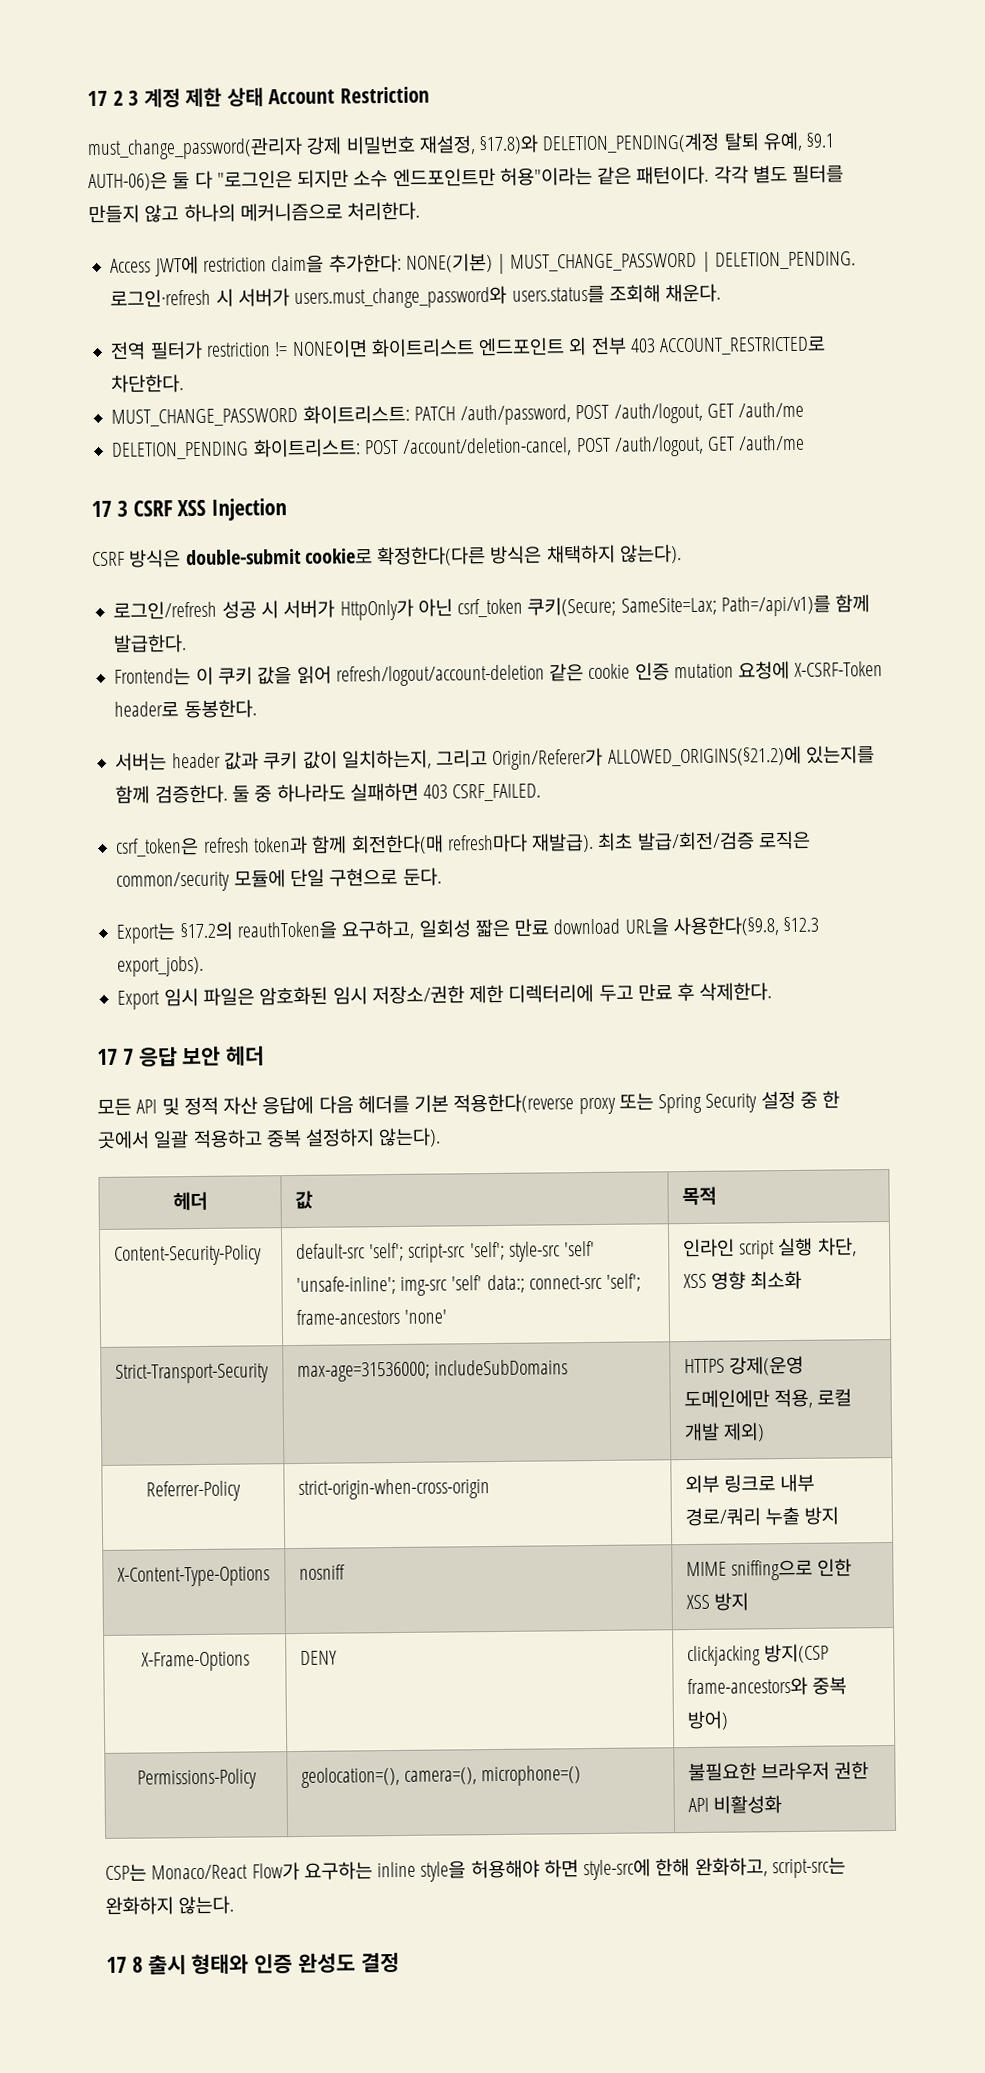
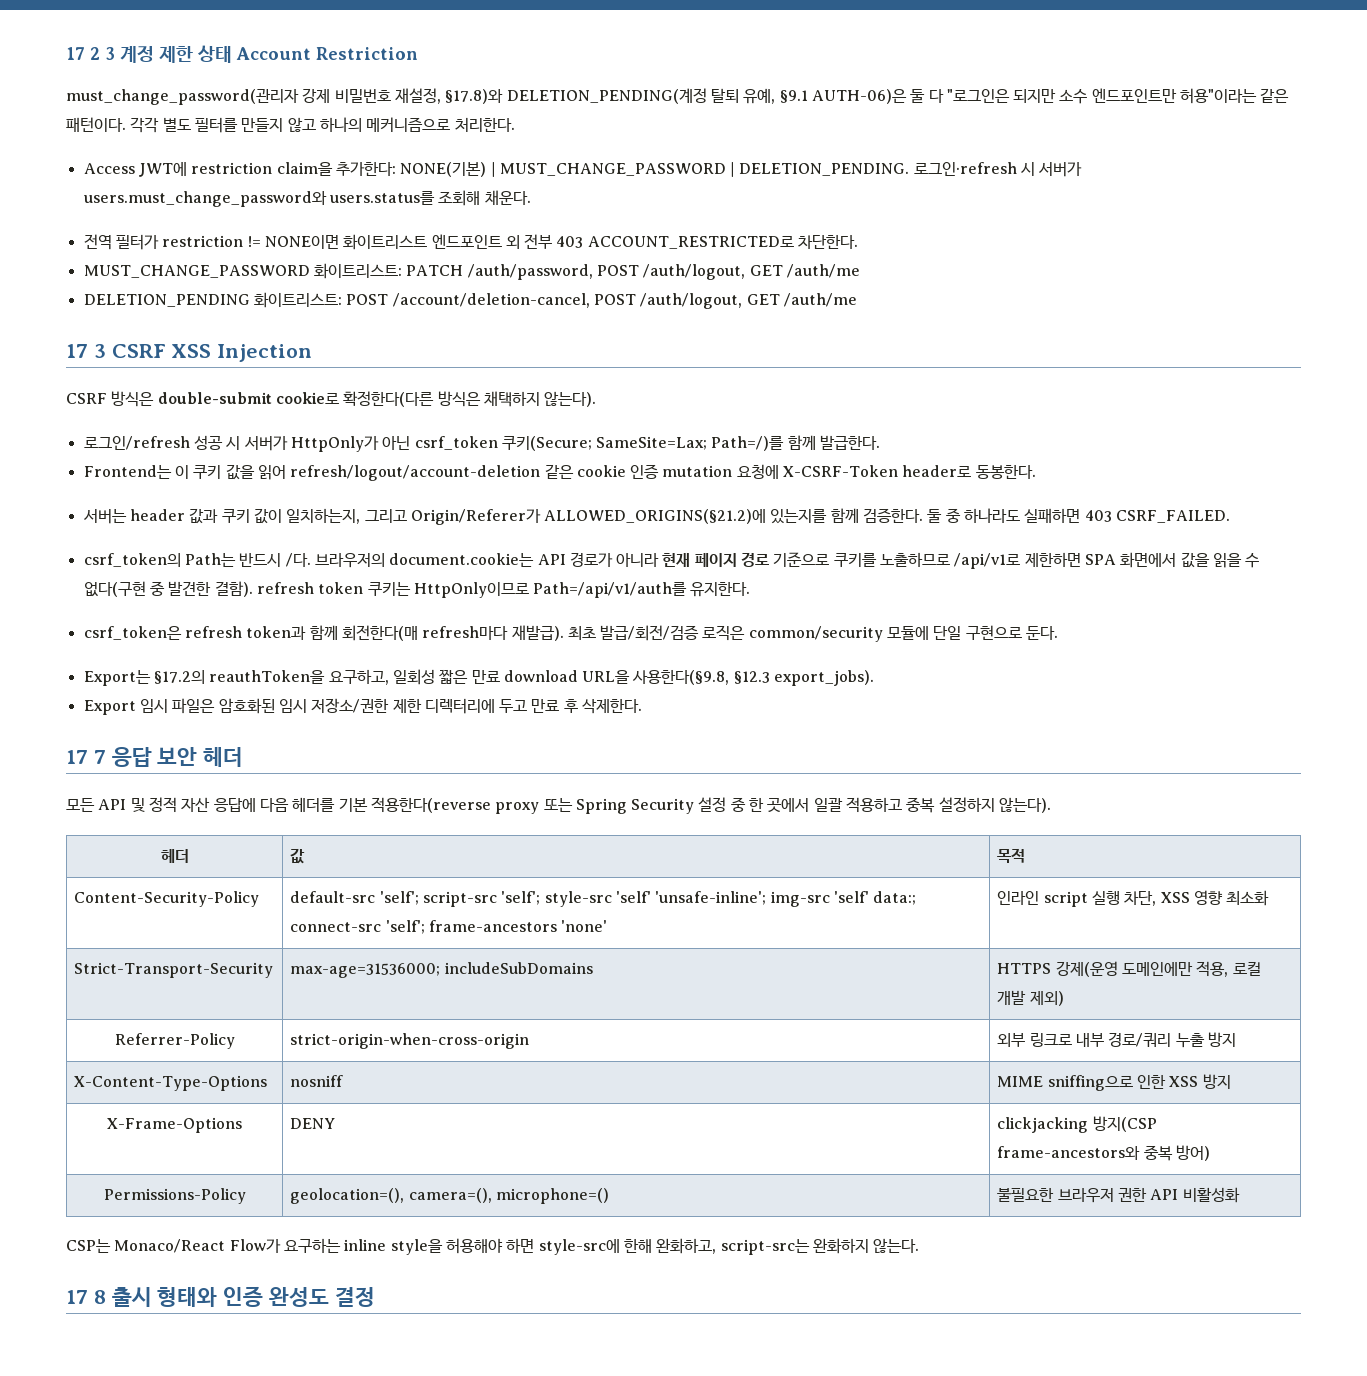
[720,595,831,617] Path=/api/v1)를 -> [711,436,785,451] Path=/)를
(542, 792) none -> [83,552,1260,569] [83,581,751,598] // csrf_token의 Path는 반드시 /다. 브라우저의 document.cookie는 API 경로가 아니라 현재 페이지 경로 기준으로 쿠키를 노출하므로 /api/v1로 제한하면 SPA 화면에서 값을 읽을 수 없다(구현 중 발견한 결함). refresh token 쿠키는 HttpOnly이므로 Path=/api/v1/auth를 유지한다.

